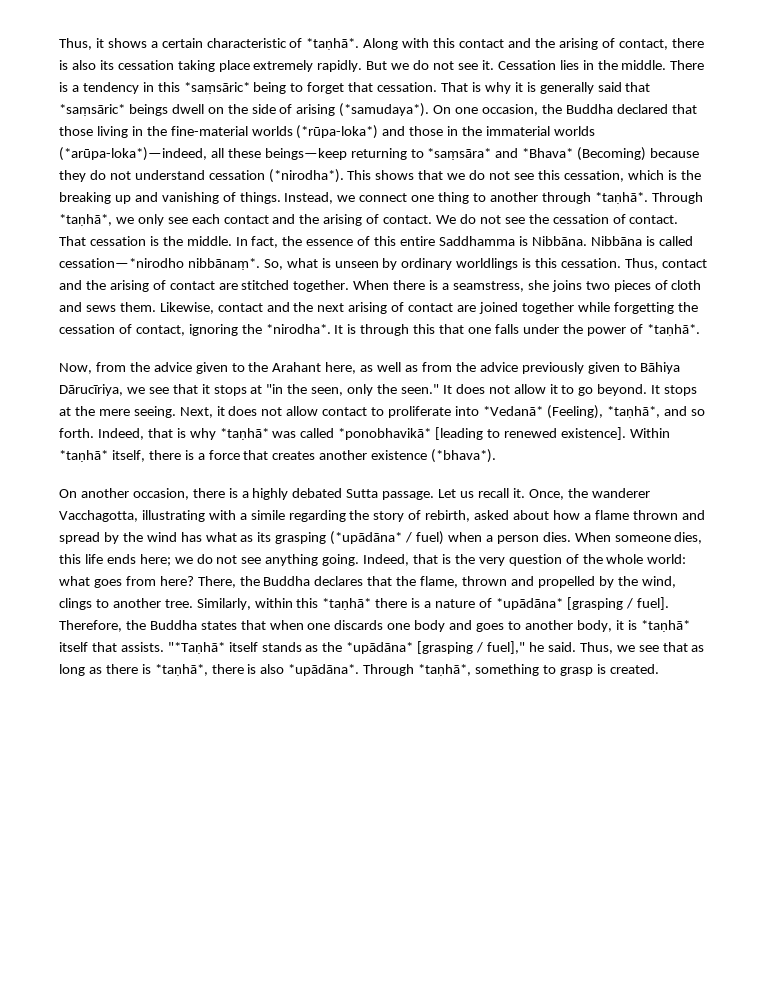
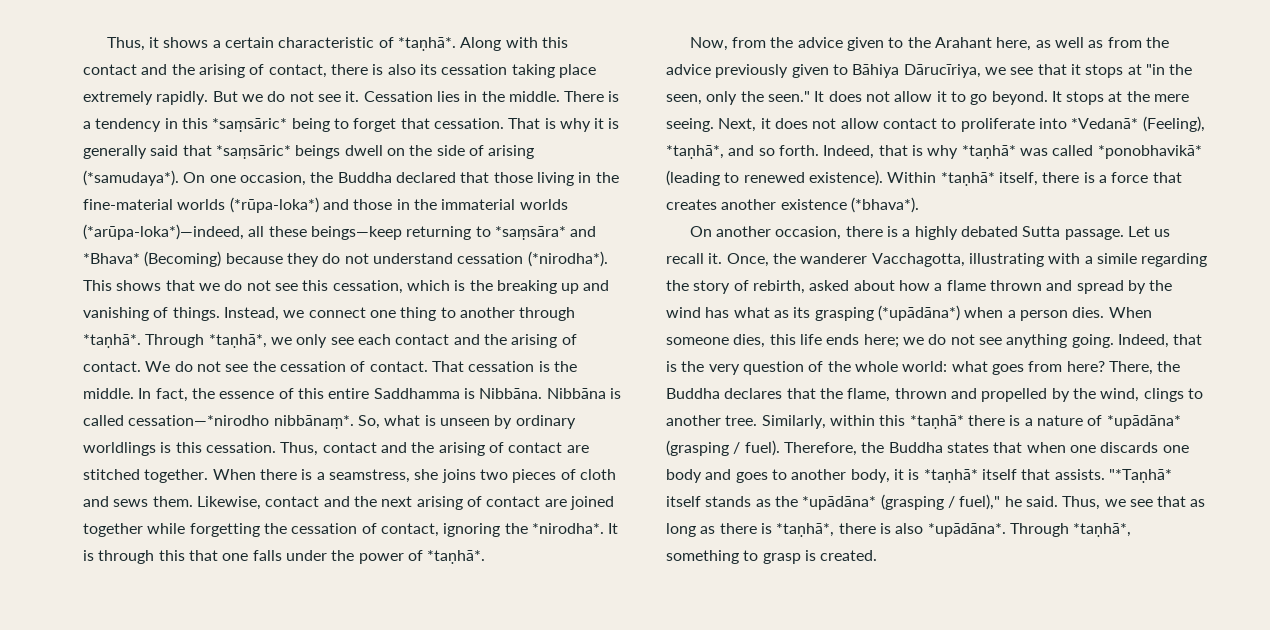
[435,427,484,440] [leading -> [666,170,720,186] (leading
[560,427,626,440] existence]. -> [808,170,883,186] existence).
[330,531,445,545] (*upādāna* / fuel) -> [877,305,960,321] (*upādāna*)
[566,597,669,610] [grasping / fuel]. -> [666,440,780,456] (grasping / fuel).
[417,641,526,654] [grasping / fuel]," -> [880,494,1001,510] (grasping / fuel),"

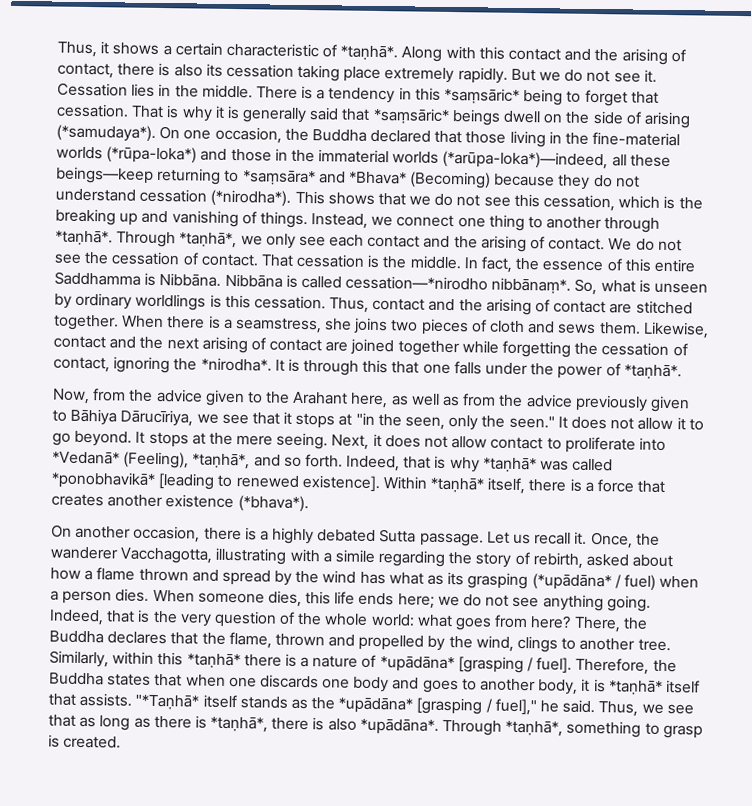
[666,170,720,186] (leading -> [158,473,216,490] [leading
[808,170,883,186] existence). -> [301,474,380,493] existence].
[877,305,960,321] (*upādāna*) -> [531,573,656,591] (*upādāna* / fuel)
[666,440,780,456] (grasping / fuel). -> [457,656,573,674] [grasping / fuel].
[880,494,1001,510] (grasping / fuel)," -> [416,697,537,716] [grasping / fuel],"

